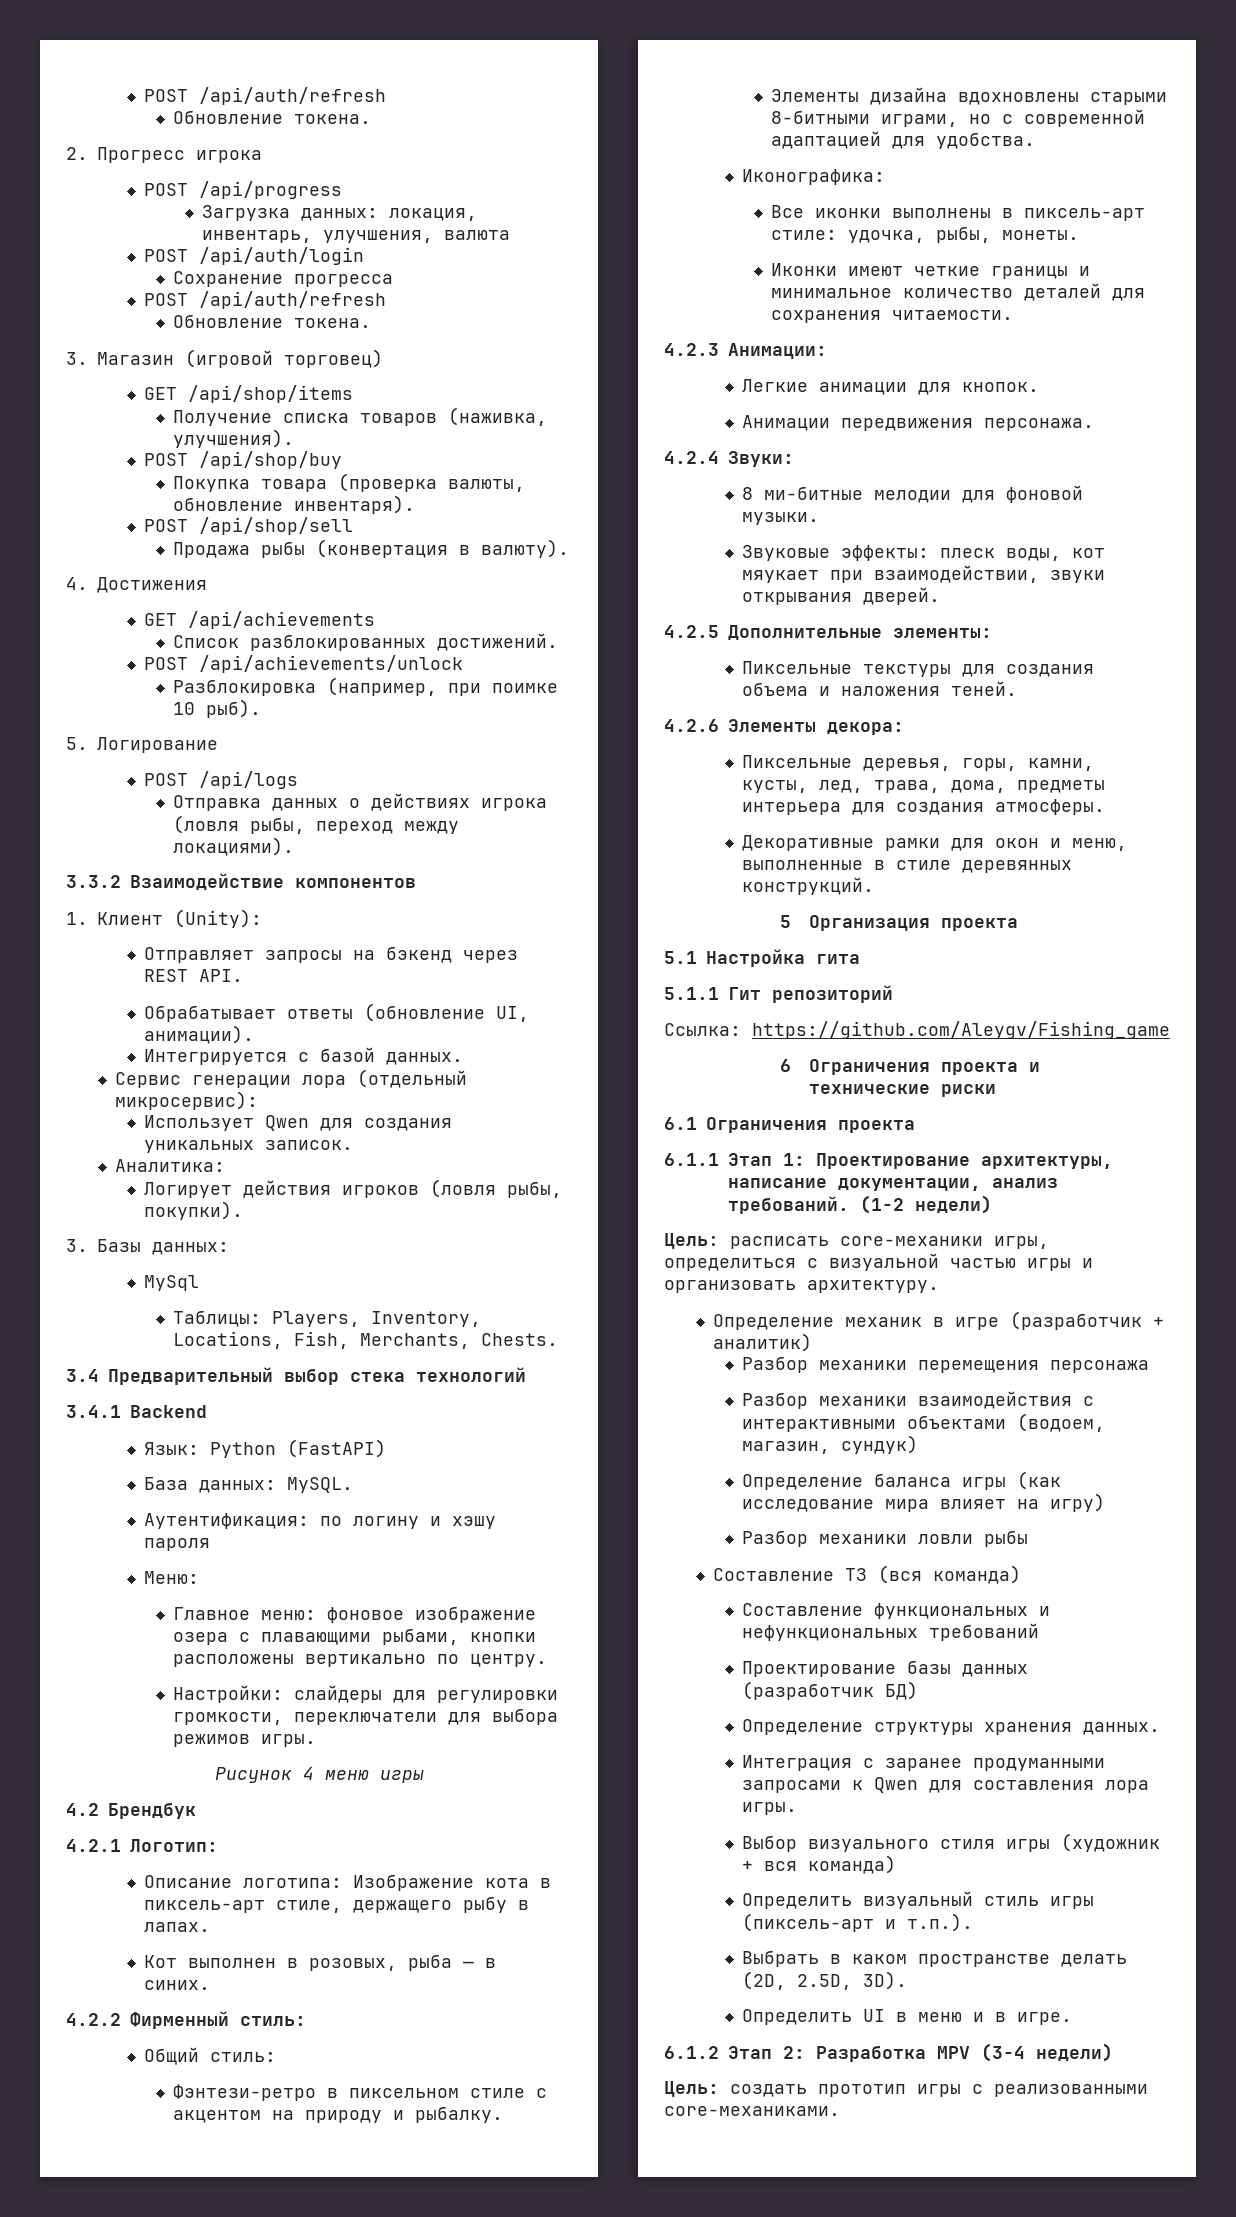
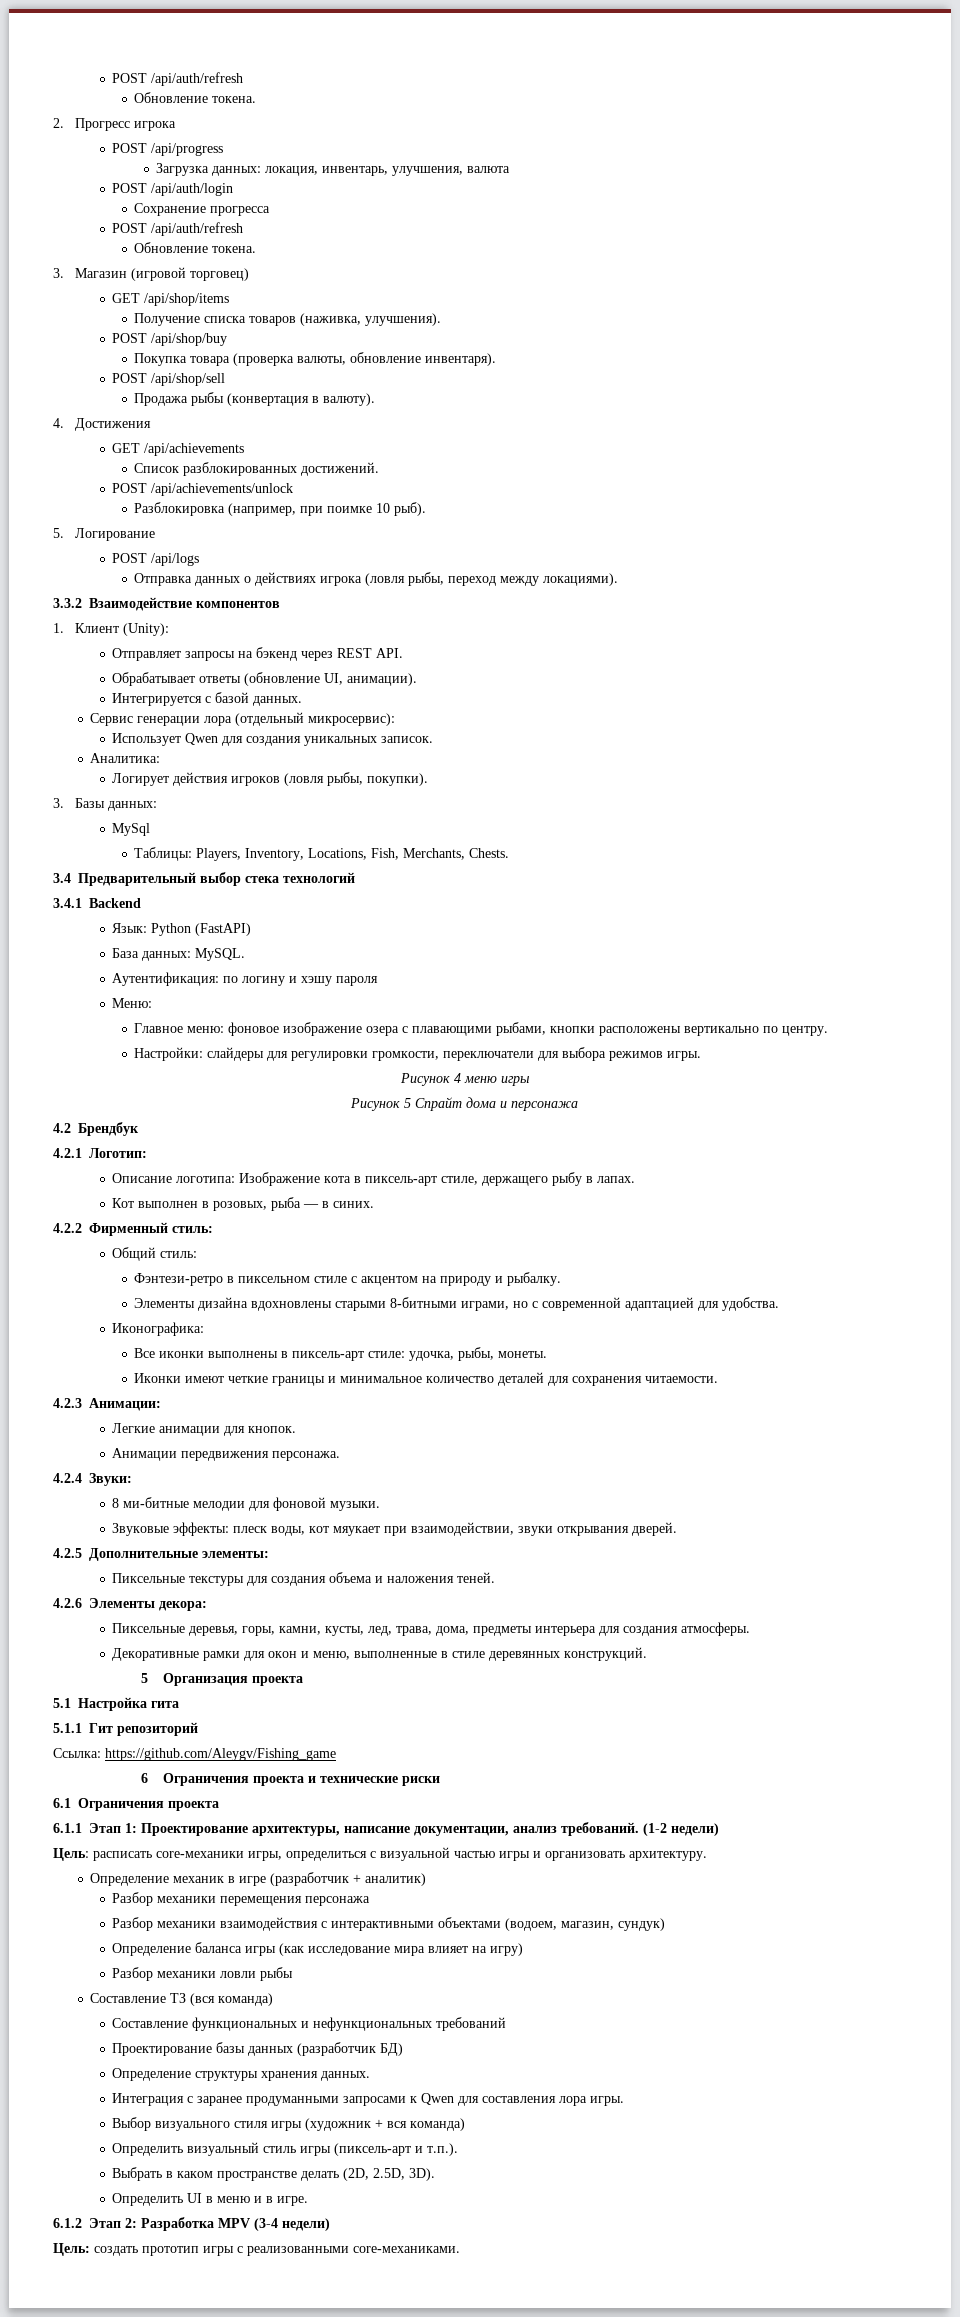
(424, 1776) none -> [350,1097,578,1111] // Рисунок 5 Спрайт дома и персонажа

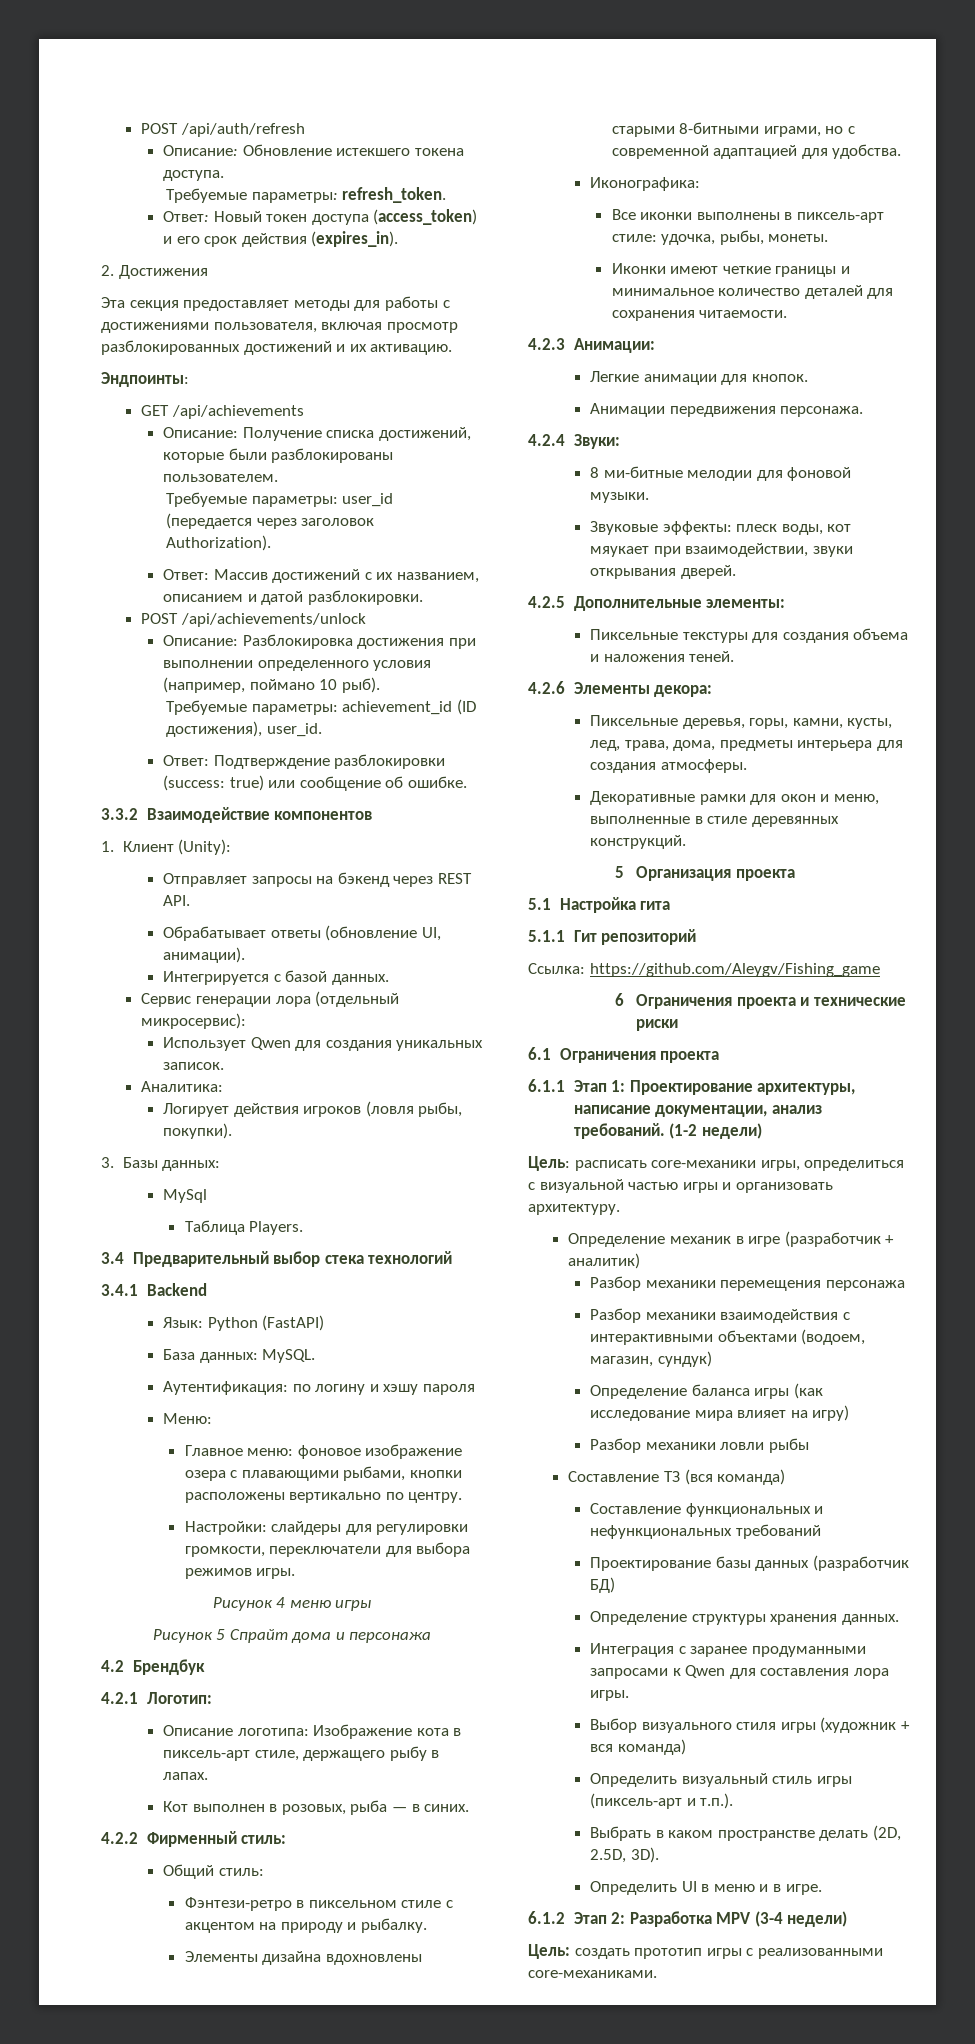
[112,72,244,86] [134,92,257,103] [53,118,176,131] [112,143,224,156] [156,163,511,176] [112,183,234,196] [134,203,271,216] [112,222,244,236] [134,242,257,253] [53,267,249,281] [112,293,230,306] [134,313,442,326] [112,333,228,346] [134,352,497,366] [112,373,226,386] [134,392,376,406] [53,418,151,431] [112,443,245,456] [134,462,380,476] [112,483,294,496] [134,502,427,516] [53,528,155,541] [112,553,200,566] [134,572,619,586] POST /api/auth/refresh // Обновление токена. // 2. Прогресс игрока // POST /api/progress // Загрузка данных: локация, инвентарь, улучшения, валюта // POST /api/auth/login // Сохранение прогресса // POST /api/auth/refresh // Обновление токена. // 3. Магазин (игровой торговец) // GET /api/shop/items // Получение списка товаров (наживка, улучшения). // POST /api/shop/buy // Покупка товара (проверка валюты, обновление инвентаря). // POST /api/shop/sell // Продажа рыбы (конвертация в валюту). // 4. Достижения // GET /api/achievements // Список разблокированных достижений. // POST /api/achievements/unlock // Разблокировка (например, при поимке 10 рыб). // 5. Логирование // POST /api/logs // Отправка данных о действиях игрока (ловля рыбы, переход между локациями). -> [141,123,305,137] [163,144,464,156] [163,170,225,181] [165,187,447,203] [163,209,478,225] [163,231,399,247] [101,265,208,279] [101,296,450,311] [101,322,458,333] [101,340,453,355] [101,372,189,387] [141,405,304,419] [163,427,471,441] [163,448,394,463] [163,474,279,482] [165,492,394,507] [165,513,375,529] [165,535,271,551] [163,569,479,583] [163,590,423,605] [141,613,366,627] [163,634,476,649] [163,660,432,671] [163,677,380,693] [165,699,476,715] [165,721,322,737] [163,754,446,769] [163,775,467,791] POST /api/auth/refresh // Описание: Обновление истекшего токена доступа. // Требуемые параметры: refresh_token. // Ответ: Новый токен доступа (access_token) и его срок действия (expires_in). // 2. Достижения // Эта секция предоставляет методы для работы с достижениями пользователя, включая просмотр разблокированных достижений и их активацию. // Эндпоинты: // GET /api/achievements // Описание: Получение списка достижений, которые были разблокированы пользователем. // Требуемые параметры: user_id (передается через заголовок Authorization). // Ответ: Массив достижений с их названием, описанием и датой разблокировки. // POST /api/achievements/unlock // Описание: Разблокировка достижения при выполнении определенного условия (например, поймано 10 рыб). // Требуемые параметры: achievement_id (ID достижения), user_id. // Ответ: Подтверждение разблокировки (success: true) или сообщение об ошибке.
[134,847,510,861] Таблицы: Players, Inventory, Locations, Fish, Merchants, Chests. -> [184,1220,304,1235] Таблица Players.

